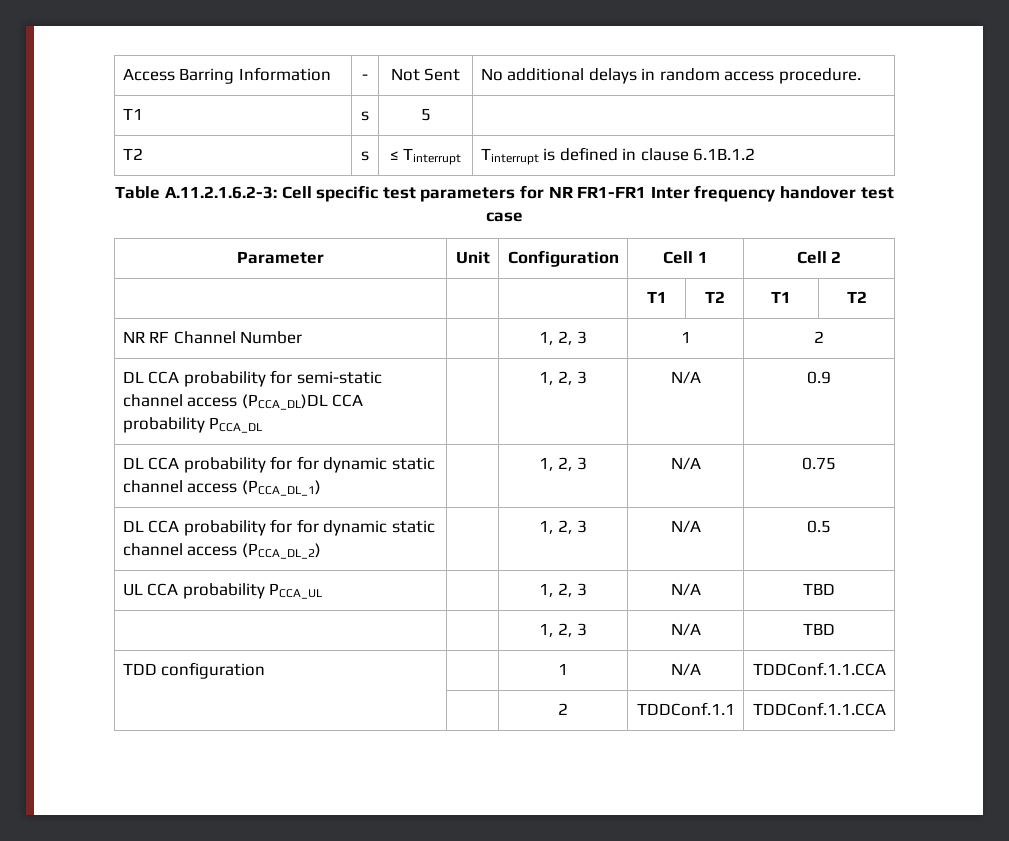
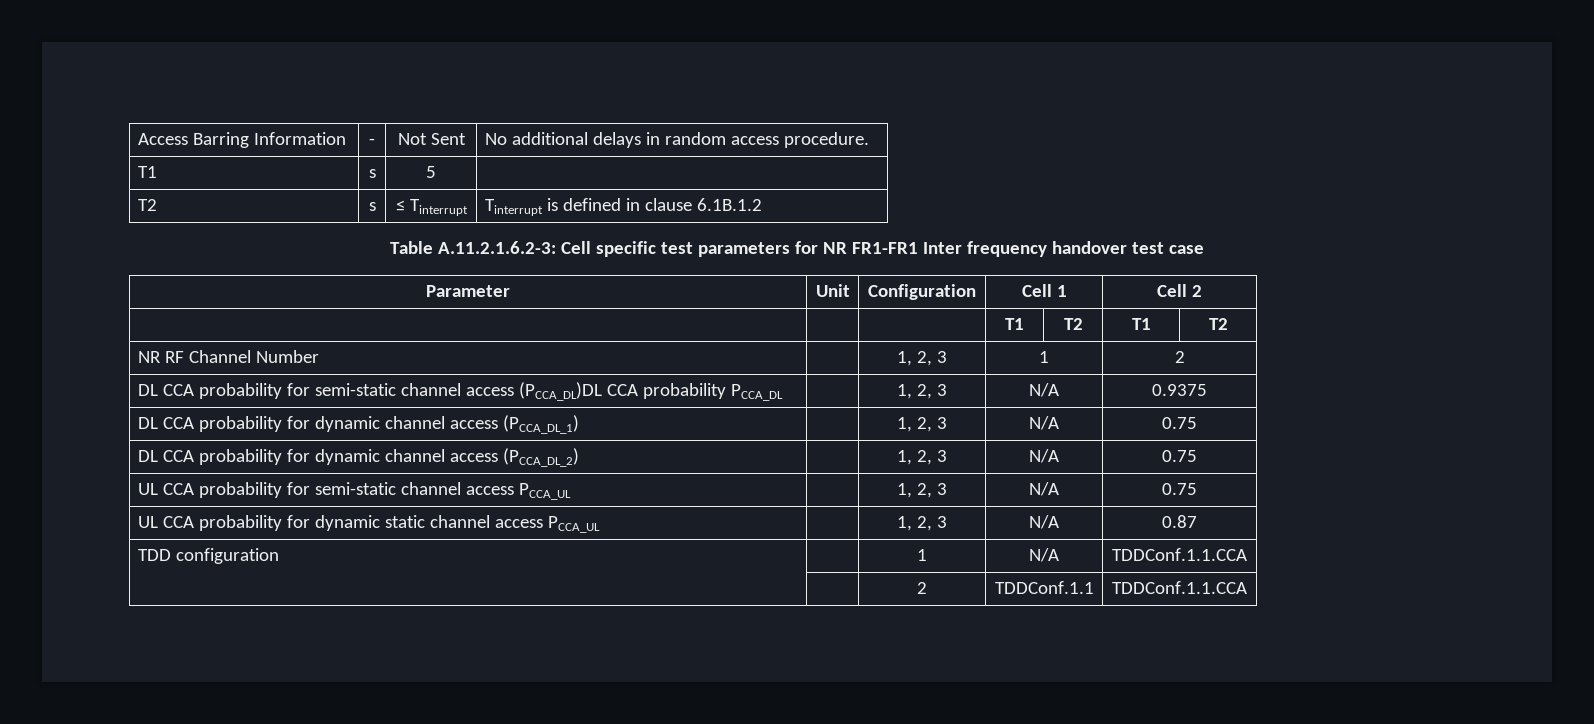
[807,371,831,384] [122,456,436,473] 0.9 // DL CCA probability for for dynamic static -> [1152,384,1207,396] [137,416,380,432] 0.9375 // DL CCA probability for dynamic
[296,519,436,536] for dynamic static -> [314,449,380,465] dynamic
[807,520,831,533] [122,583,323,599] [539,583,587,597] [670,583,701,596] [803,583,835,595] [539,623,587,637] [670,623,701,636] [803,623,835,635] 0.5 // UL CCA probability PCCA_UL | | 1, 2, 3 | N/A | TBD // | | 1, 2, 3 | N/A | TBD -> [1162,450,1197,462] [137,482,571,500] [897,483,947,498] [1029,482,1059,496] [1162,483,1197,495] [137,515,600,533] [897,516,947,531] [1029,515,1059,529] [1162,515,1197,528] 0.75 // UL CCA probability for semi-static channel access PCCA_UL | | 1, 2, 3 | N/A | 0.75 // UL CCA probability for dynamic static channel access PCCA_UL | | 1, 2, 3 | N/A | 0.87

